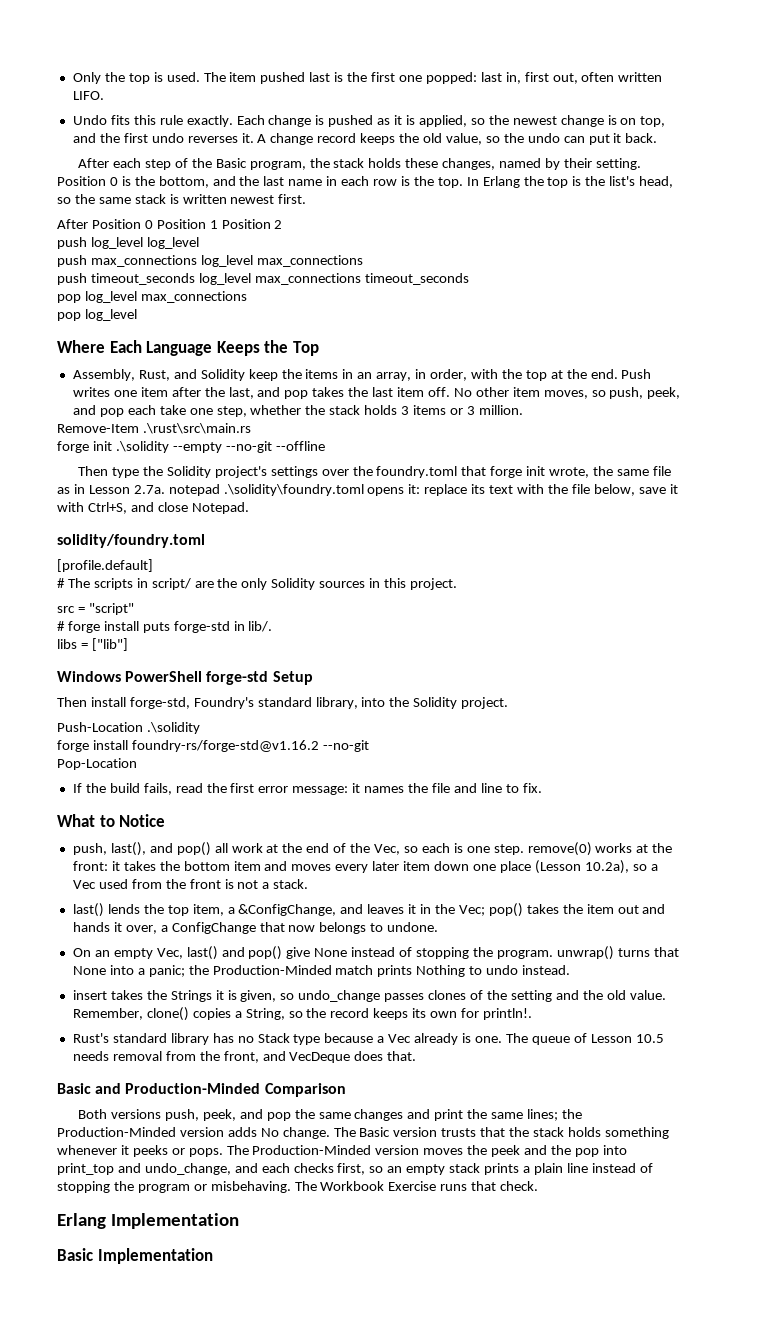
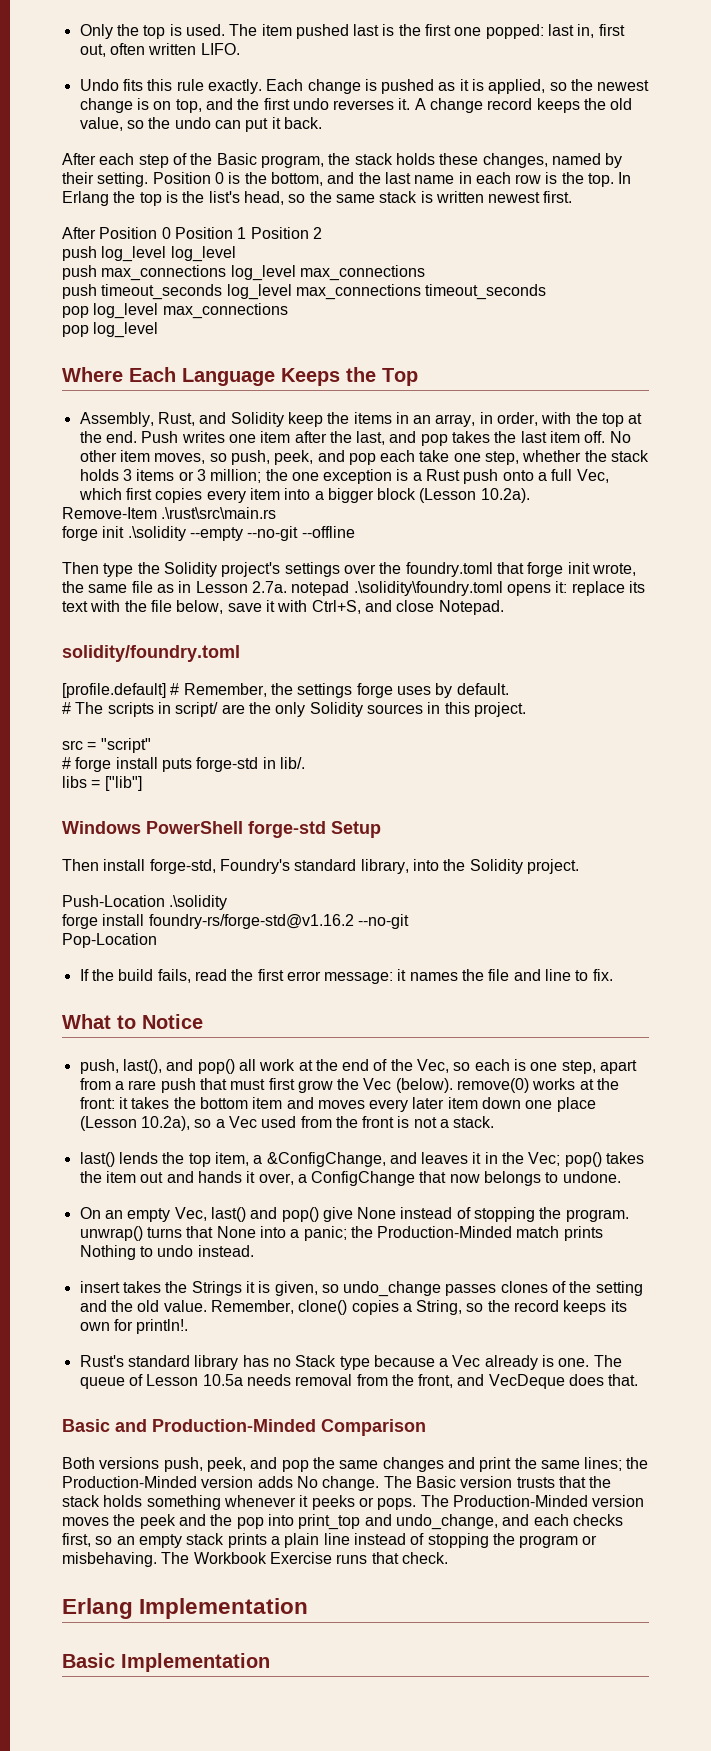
[478,405,523,415] million. -> [210,469,609,484] [78,488,530,503] million; the one exception is a Rust push onto a full Vec, which first copies every item into a bigger block (Lesson 10.2a).
(153, 565) none -> [170,683,509,698] # Remember, the settings forge uses by default.
[493,844,524,855] step. -> [561,1060,638,1074] [79,1078,453,1093] step, apart from a rare push that must first grow the Vec (below).
[635,1034,664,1043] 10.5 -> [202,1374,243,1386] 10.5a

